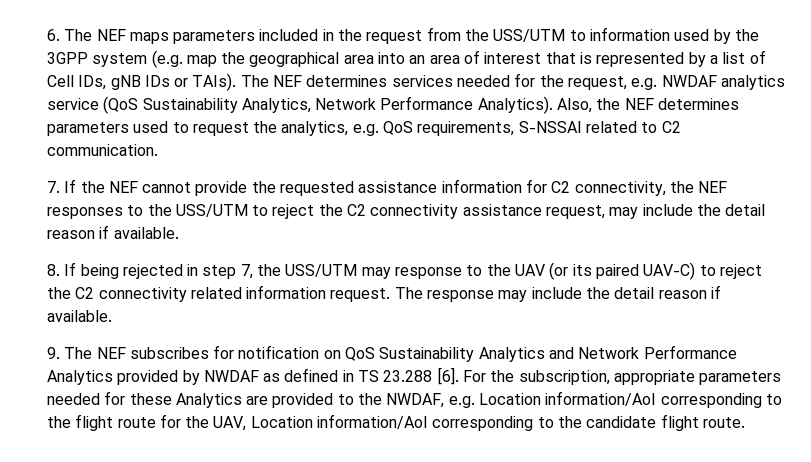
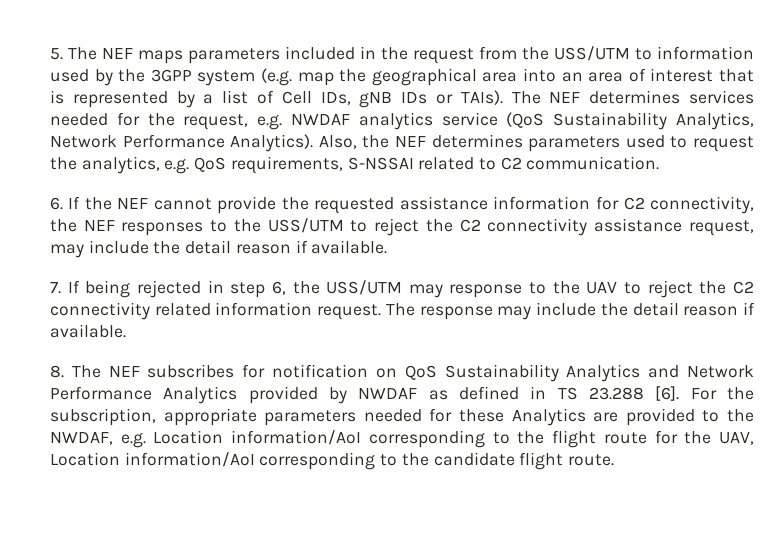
[46,29,60,41] 6. -> [49,48,63,60] 5.
[46,181,60,193] 7. -> [49,197,63,210] 6.
[46,264,60,276] 8. -> [49,282,61,294] 7.
[240,264,253,279] 7, -> [271,281,286,295] 6,
[549,262,696,280] (or its paired UAV-C) -> (618, 288) none
[46,347,60,359] 9. -> [49,365,64,378] 8.

